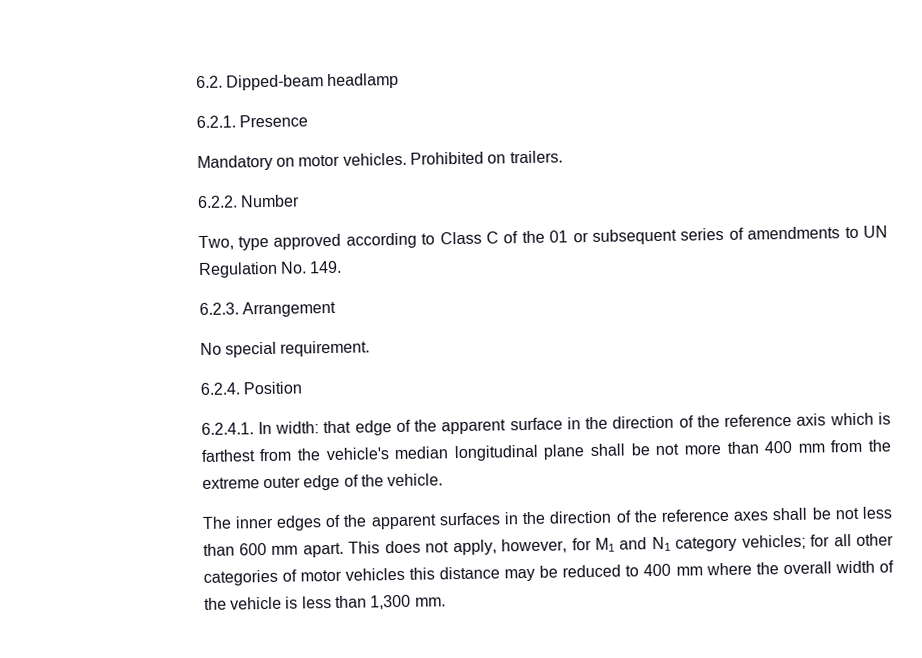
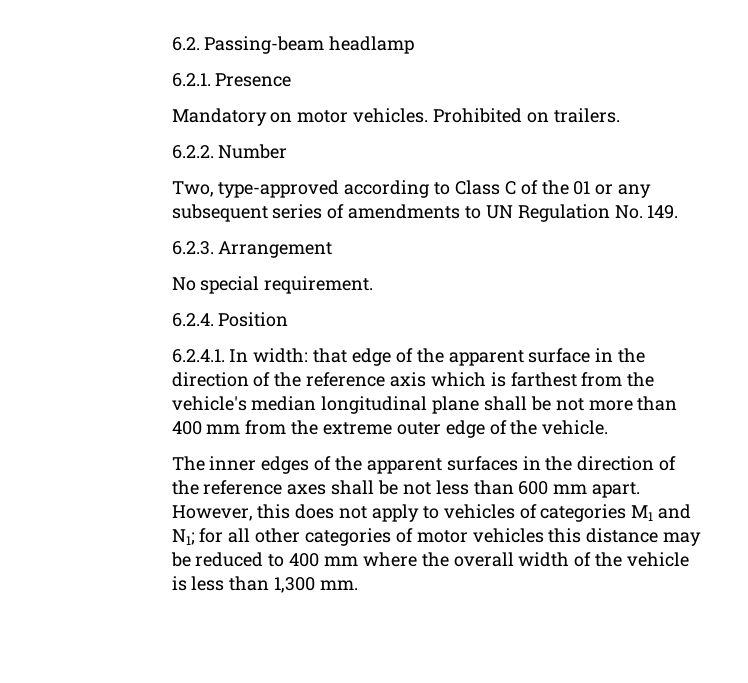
[225,74,324,91] Dipped-beam -> [204,36,325,54] Passing-beam
[238,233,342,251] type approved -> [218,180,340,198] type-approved
(589, 237) none -> [618,184,652,198] any
[348,534,806,556] This does not apply, however, for M1 and N1 category vehicles; -> [171,504,692,522] [171,529,195,545] However, this does not apply to vehicles of categories M1 and N1;

